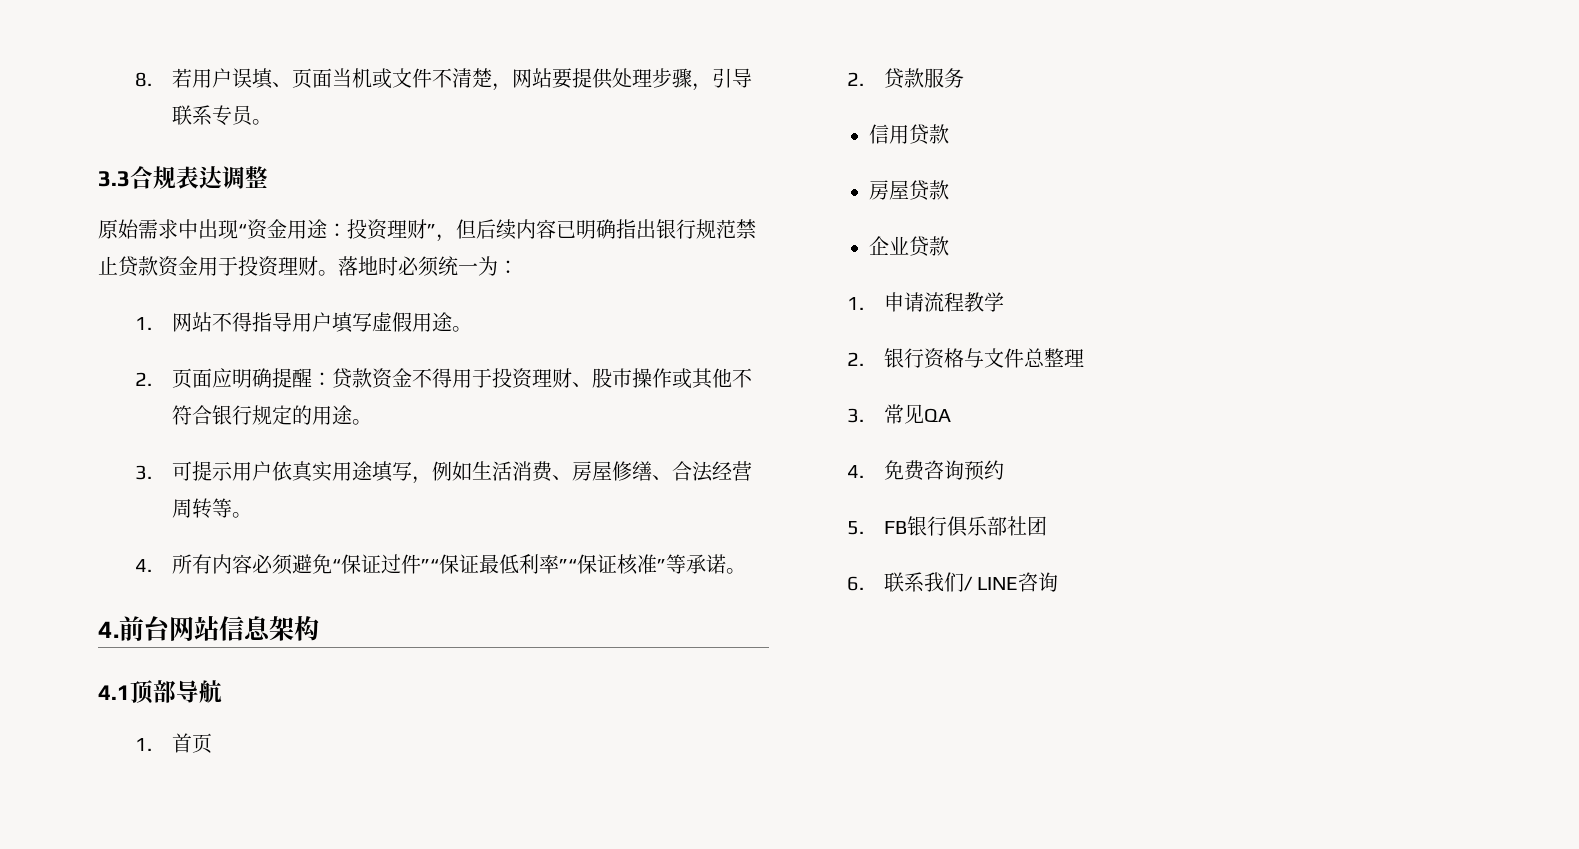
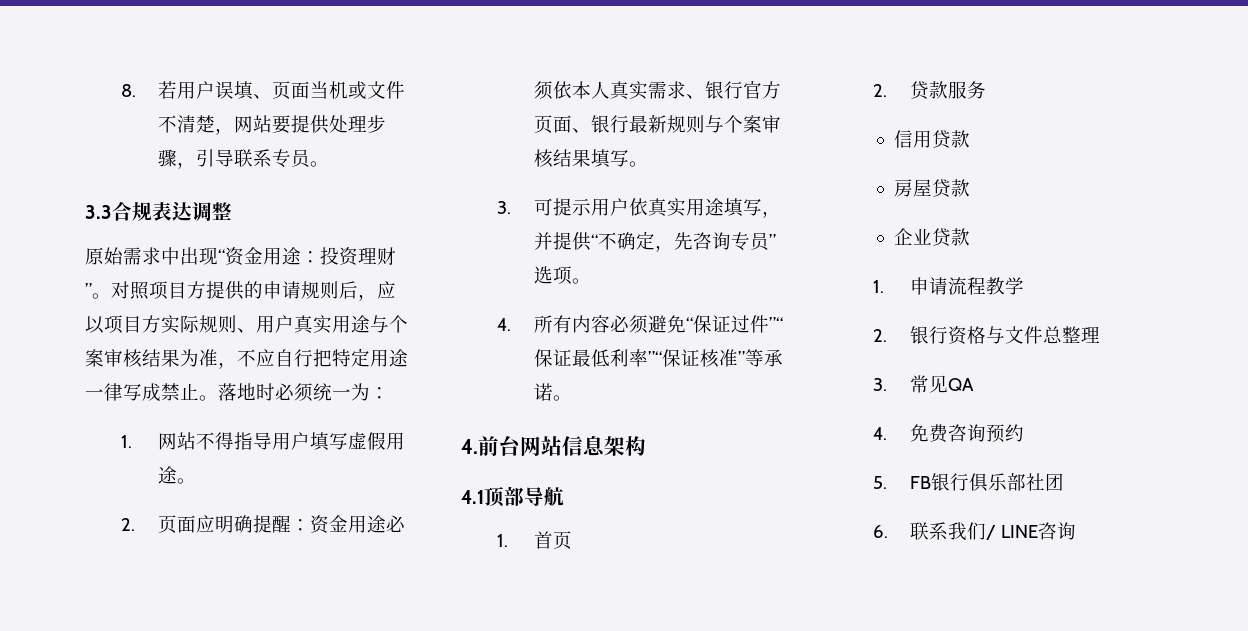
[436,219,756,242] [98,256,318,277] ，但后续内容已明确指出银行规范禁止贷款资金用于投资理财 -> [92,281,396,301] [85,315,408,334] [85,348,408,369] [85,383,199,402] 。对照项目方提供的申请规则后，应以项目方实际规则、用户真实用途与个案审核结果为准，不应自行把特定用途一律写成禁止
[332,368,753,389] [172,405,353,425] 贷款资金不得用于投资理财、股市操作或其他不符合银行规定的用途 -> [309,515,406,534] [533,81,781,100] [533,115,781,134] [533,149,629,168] 资金用途必须依本人真实需求、银行官方页面、银行最新规则与个案审核结果填写
[432,461,753,482] [172,498,233,519] 例如生活消费、房屋修缮、合法经营周转等 -> [533,231,776,252] [533,266,572,285] 并提供“不确定，先咨询专员”选项

